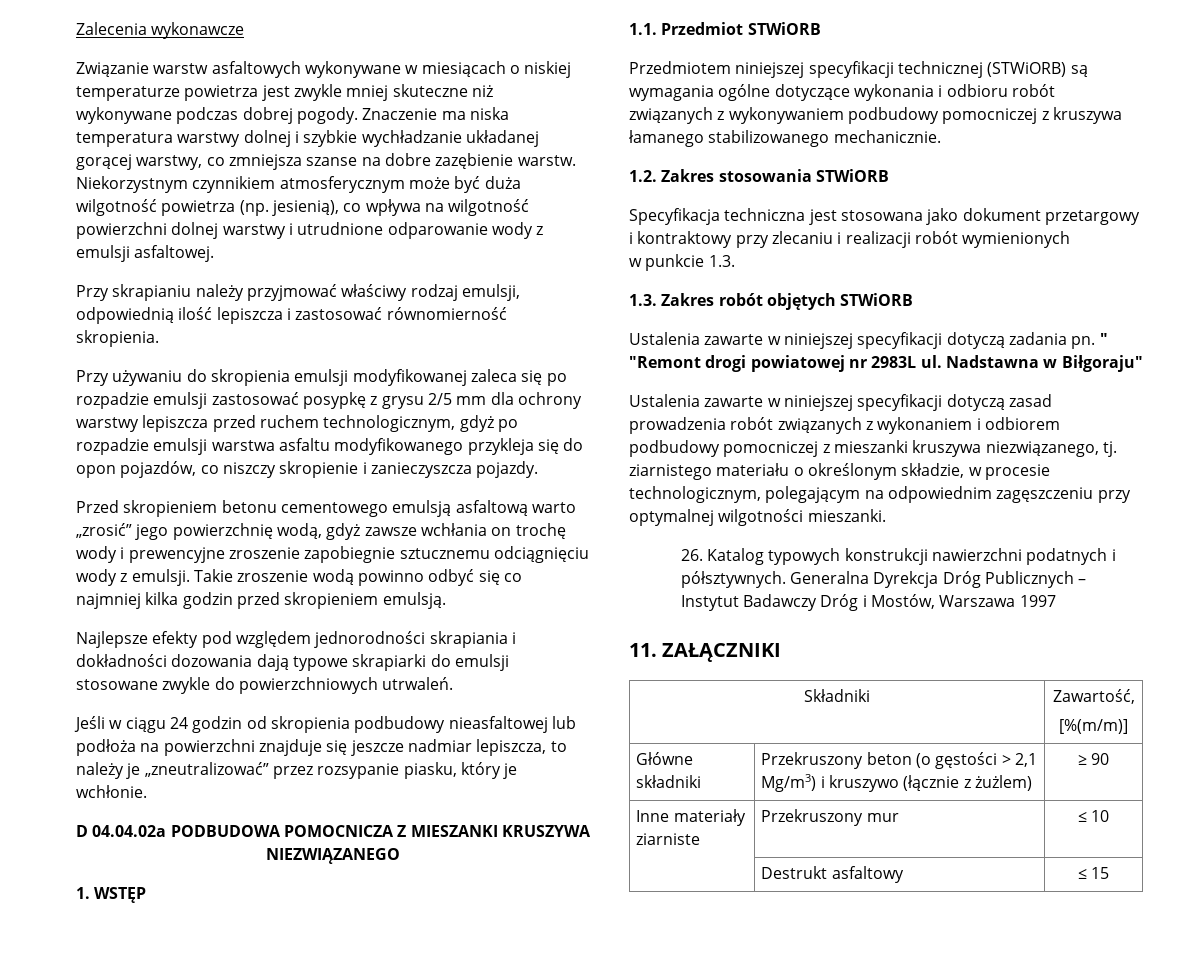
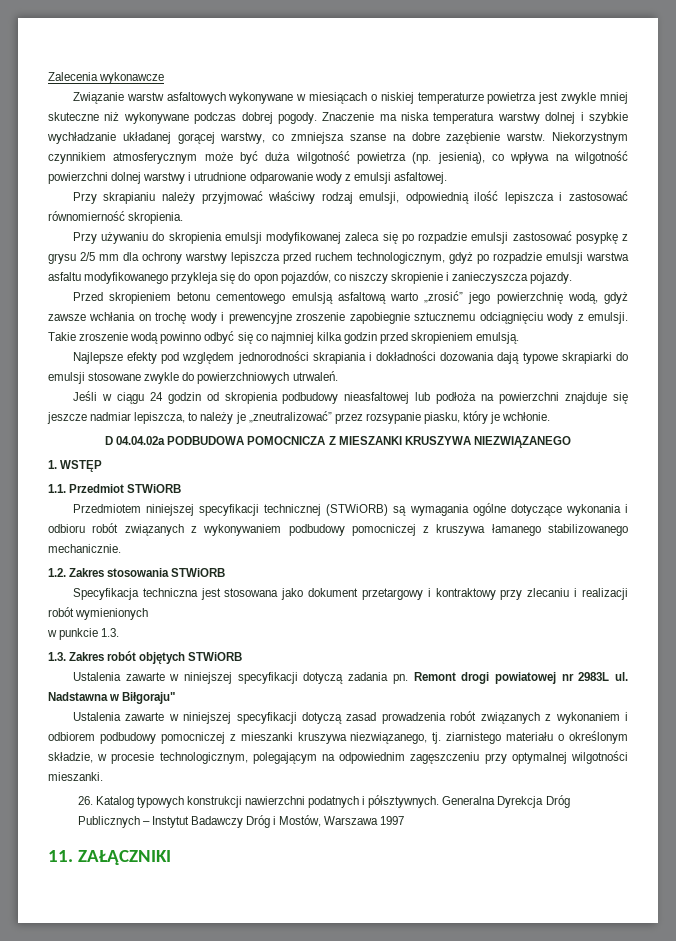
[1099,333,1108,345] [629,356,701,368] " "Remont -> [413,672,456,681] Remont
[804,689,870,702] [1052,689,1135,704] [1059,719,1128,734] [636,752,694,765] [636,775,702,788] [761,752,1038,769] [761,774,1033,792] [1077,753,1110,765] [636,809,746,826] [636,833,701,845] [761,809,899,826] [1077,810,1110,822] [761,866,904,883] [1077,867,1110,879] // Składniki | Zawartość, // [%(m/m)] // Główne składniki | Przekruszony beton (o gęstości > 2,1 Mg/m3) i kruszywo (łącznie z żużlem) | ≥ 90 // Inne materiały ziarniste | Przekruszony mur | ≤ 10 // | Destrukt asfaltowy | ≤ 15 -> (172, 857) none

